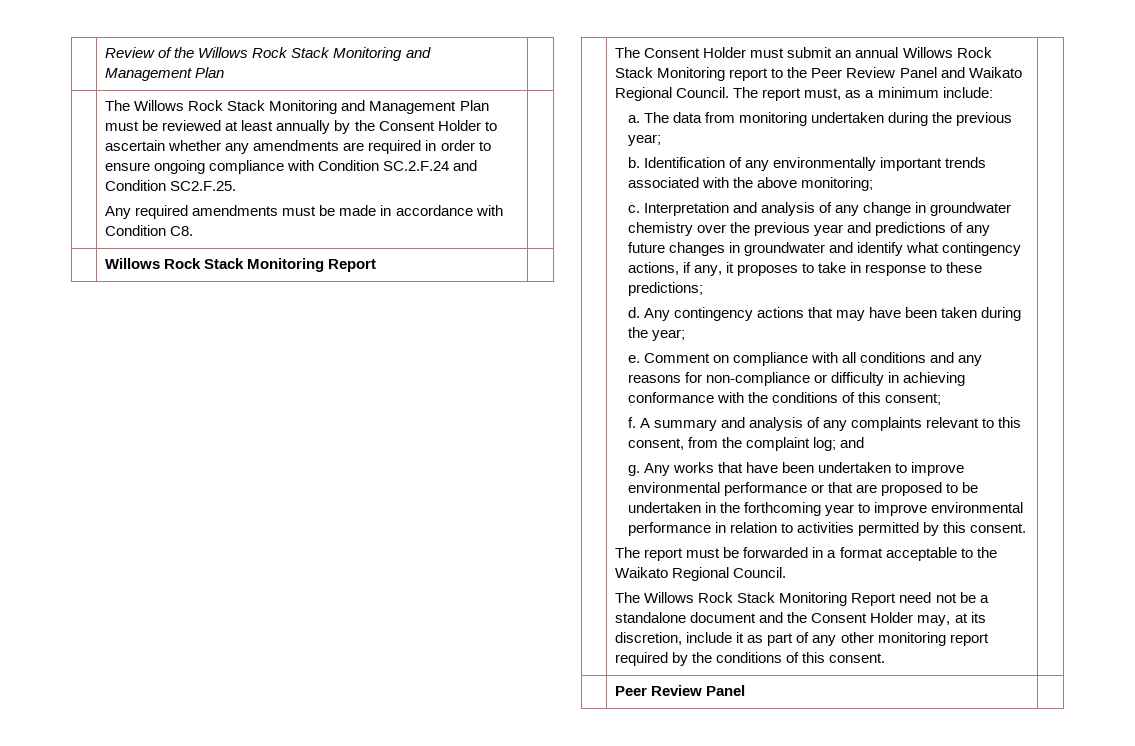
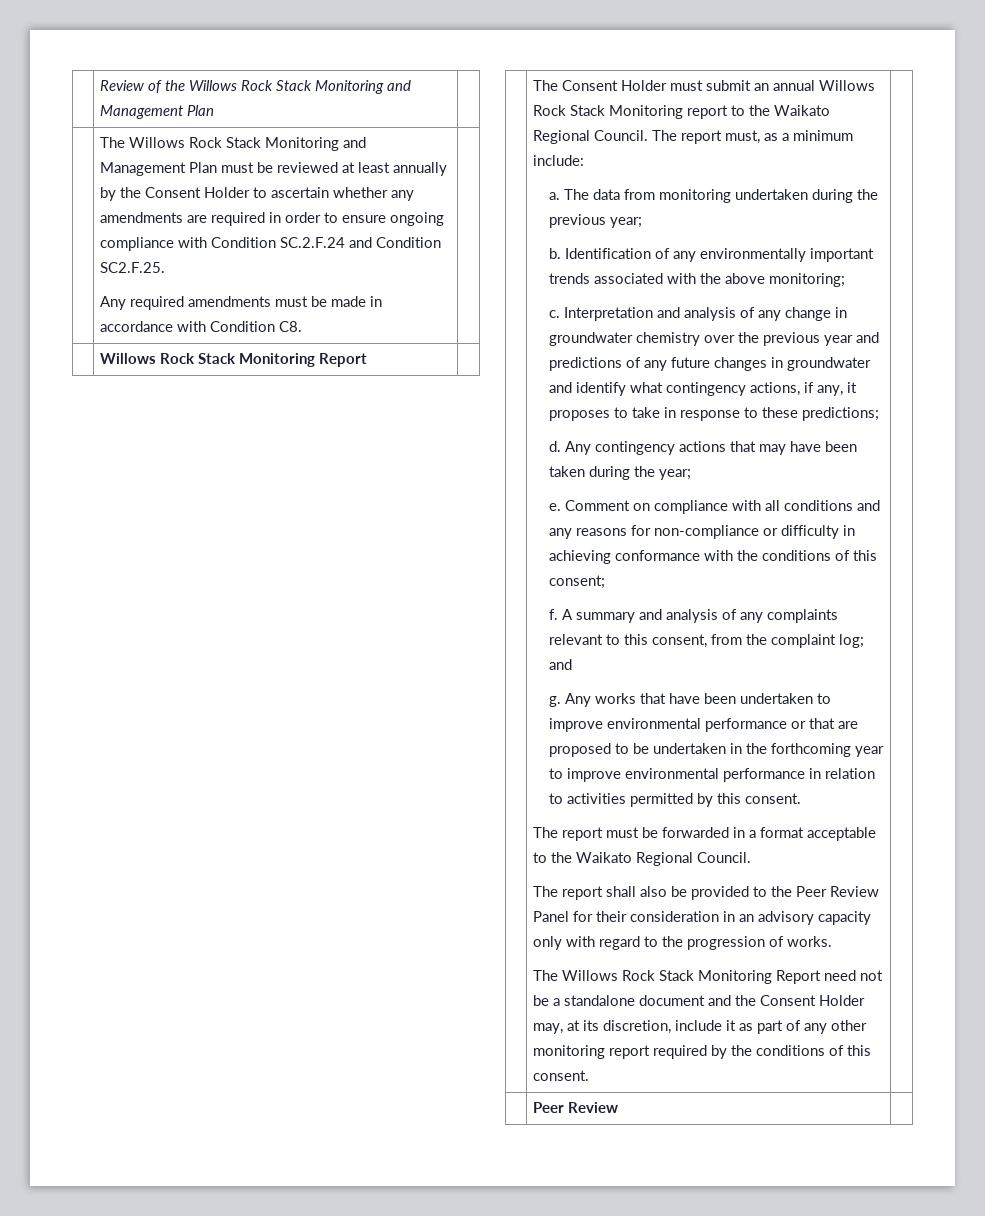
[811,67,965,78] Peer Review Panel and -> (771, 110) none
(787, 572) none -> [533,886,880,900] [533,911,872,925] [533,936,833,950] // The report shall also be provided to the Peer Review Panel for their consideration in an advisory capacity only with regard to the progression of works.
[706,685,746,696] Panel -> (619, 1107) none

